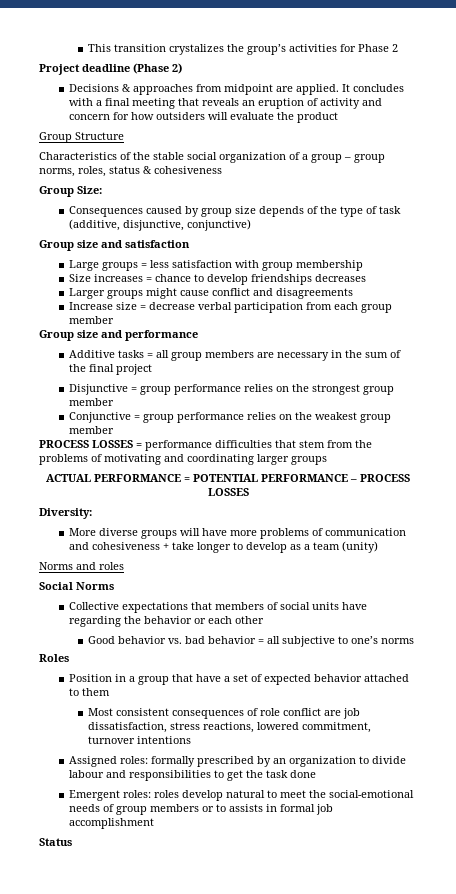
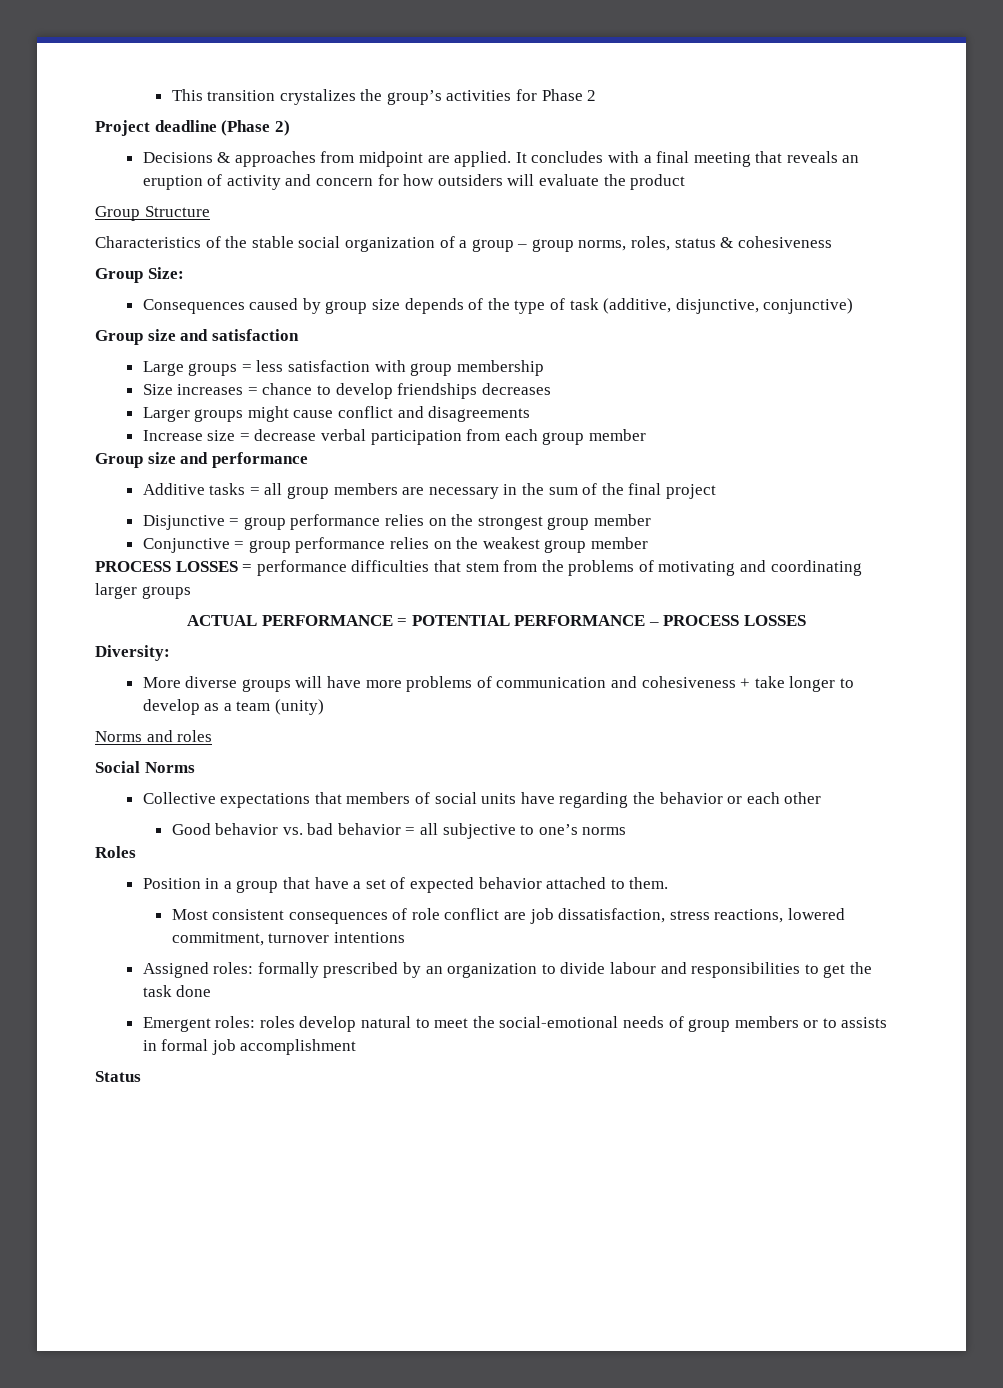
[82,688,111,696] them -> [629,877,669,889] them.

